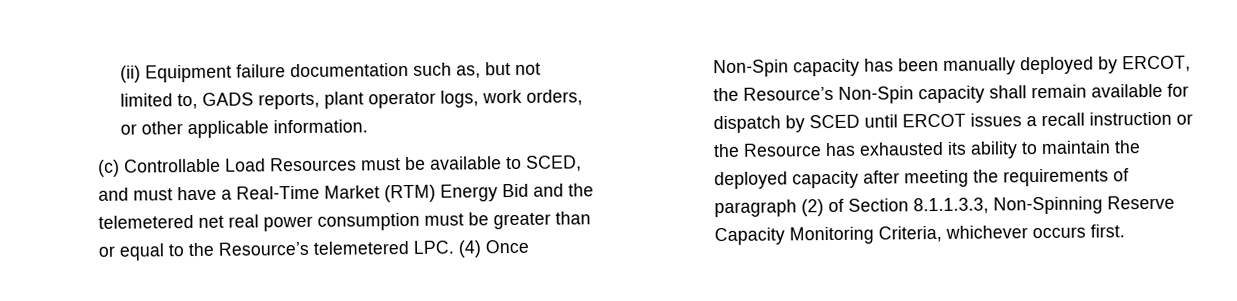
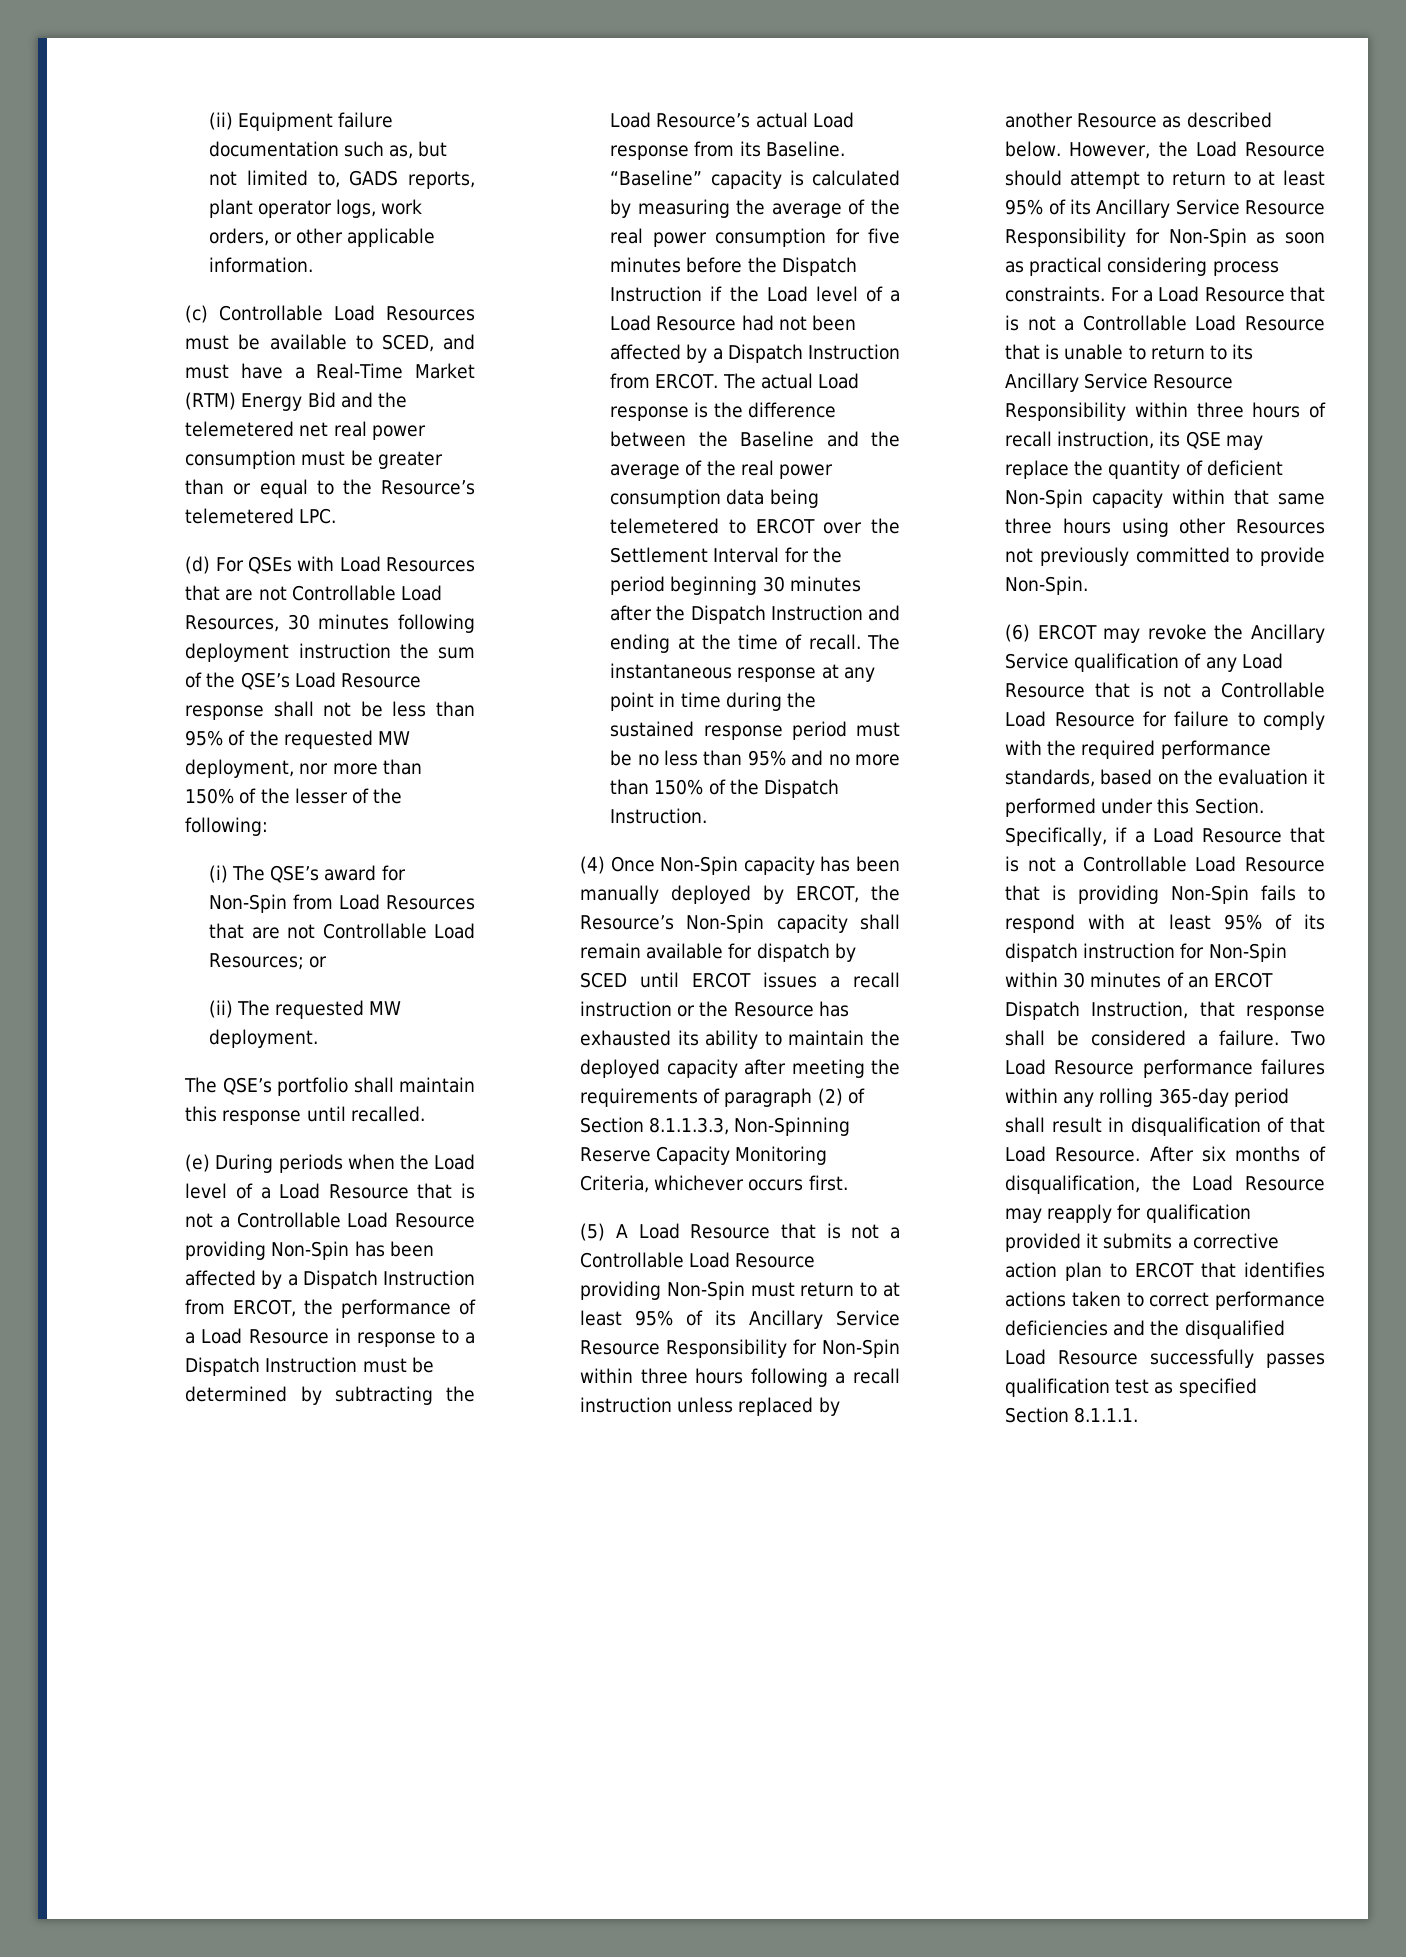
(454, 247) none -> [185,556,476,574] [185,585,442,601] [185,614,476,633] [185,643,476,662] [185,672,421,690] [185,701,476,720] [185,730,410,749] [185,759,422,778] [185,788,402,804] [185,817,269,836] [209,865,406,883] [209,894,476,913] [209,923,475,939] [209,953,328,970] [209,1000,402,1019] [209,1029,318,1048] [184,1077,476,1096] [185,1106,425,1125] [185,1154,475,1173] [185,1183,475,1199] [185,1212,476,1228] [185,1241,434,1260] [185,1270,476,1289] [185,1299,477,1318] [185,1328,476,1347] [185,1357,434,1376] [185,1386,476,1405] [610,112,854,128] [610,141,845,160] [610,170,900,189] [610,199,901,218] [610,228,901,247] [610,257,857,276] [610,286,900,302] [610,315,856,331] [610,344,900,363] [610,373,859,389] [610,402,836,421] [610,431,901,447] [610,460,833,479] [610,489,819,508] [610,518,901,534] [610,547,842,563] [610,576,861,595] [610,605,900,624] [610,634,900,653] [610,663,875,682] [610,692,816,711] [610,721,900,740] [610,750,900,766] [610,779,839,798] [610,808,708,824] // (d) For QSEs with Load Resources that are not Controllable Load Resources, 30 minutes following deployment instruction the sum of the QSE’s Load Resource response shall not be less than 95% of the requested MW deployment, nor more than 150% of the lesser of the following: // (i) The QSE’s award for Non-Spin from Load Resources that are not Controllable Load Resources; or // (ii) The requested MW deployment. // The QSE’s portfolio shall maintain this response until recalled. // (e) During periods when the Load level of a Load Resource that is not a Controllable Load Resource providing Non-Spin has been affected by a Dispatch Instruction from ERCOT, the performance of a Load Resource in response to a Dispatch Instruction must be determined by subtracting the Load Resource’s actual Load response from its Baseline. “Baseline” capacity is calculated by measuring the average of the real power consumption for five minutes before the Dispatch Instruction if the Load level of a Load Resource had not been affected by a Dispatch Instruction from ERCOT. The actual Load response is the difference between the Baseline and the average of the real power consumption data being telemetered to ERCOT over the Settlement Interval for the period beginning 30 minutes after the Dispatch Instruction and ending at the time of recall. The instantaneous response at any point in time during the sustained response period must be no less than 95% and no more than 150% of the Dispatch Instruction. //
(1125, 231) none -> [580,1223,900,1241] [580,1252,816,1268] [580,1281,900,1300] [580,1310,900,1329] [580,1339,900,1358] [580,1368,900,1387] [580,1397,840,1416] [1005,112,1272,128] [1005,141,1326,159] [1005,170,1325,189] [1005,199,1326,218] [1005,228,1325,247] [1005,257,1279,276] [1005,286,1325,302] [1005,315,1326,331] [1005,344,1253,360] [1005,373,1234,392] [1005,402,1326,421] [1005,431,1263,450] [1005,460,1283,479] [1005,489,1325,508] [1005,518,1326,537] [1005,547,1325,566] [1005,576,1089,595] [1005,624,1325,643] [1005,653,1283,672] [1005,682,1325,698] [1005,711,1325,730] [1005,740,1271,759] [1005,769,1325,787] [1005,798,1264,817] [1005,827,1325,846] [1005,856,1326,872] [1005,885,1325,904] [1005,914,1325,933] [1005,943,1287,962] [1005,972,1273,988] [1005,1001,1325,1020] [1005,1030,1326,1046] [1005,1059,1325,1078] [1005,1088,1289,1107] [1005,1117,1325,1136] [1005,1146,1326,1162] [1005,1175,1326,1194] [1005,1204,1251,1223] [1005,1233,1279,1252] [1005,1262,1325,1281] [1005,1291,1325,1310] [1005,1320,1285,1339] [1005,1349,1325,1368] [1005,1378,1257,1397] [1005,1407,1139,1423] // (5) A Load Resource that is not a Controllable Load Resource providing Non-Spin must return to at least 95% of its Ancillary Service Resource Responsibility for Non-Spin within three hours following a recall instruction unless replaced by another Resource as described below. However, the Load Resource should attempt to return to at least 95% of its Ancillary Service Resource Responsibility for Non-Spin as soon as practical considering process constraints. For a Load Resource that is not a Controllable Load Resource that is unable to return to its Ancillary Service Resource Responsibility within three hours of recall instruction, its QSE may replace the quantity of deficient Non-Spin capacity within that same three hours using other Resources not previously committed to provide Non-Spin. // (6) ERCOT may revoke the Ancillary Service qualification of any Load Resource that is not a Controllable Load Resource for failure to comply with the required performance standards, based on the evaluation it performed under this Section. Specifically, if a Load Resource that is not a Controllable Load Resource that is providing Non-Spin fails to respond with at least 95% of its dispatch instruction for Non-Spin within 30 minutes of an ERCOT Dispatch Instruction, that response shall be considered a failure. Two Load Resource performance failures within any rolling 365-day period shall result in disqualification of that Load Resource. After six months of disqualification, the Load Resource may reapply for qualification provided it submits a corrective action plan to ERCOT that identifies actions taken to correct performance deficiencies and the disqualified Load Resource successfully passes qualification test as specified Section 8.1.1.1.

